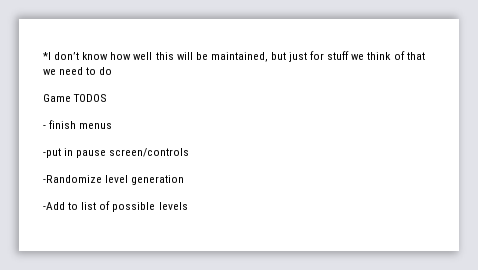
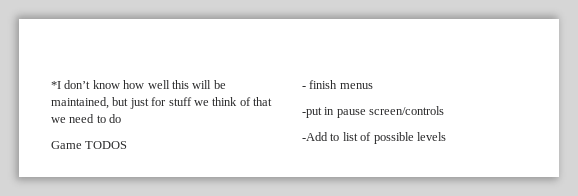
[43,175,185,185] // -Randomize level generation -> (445, 110) none

